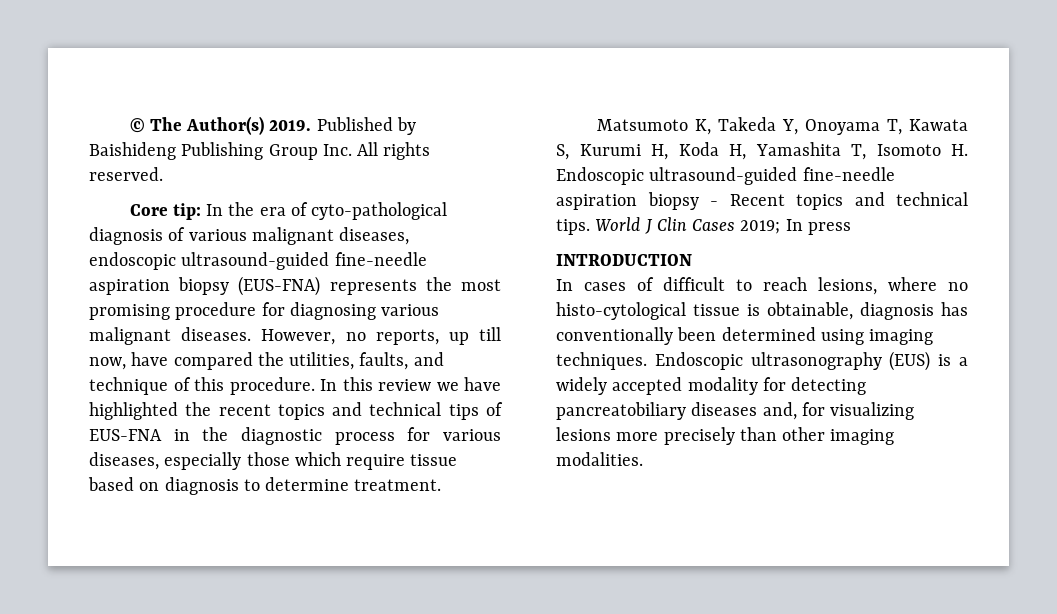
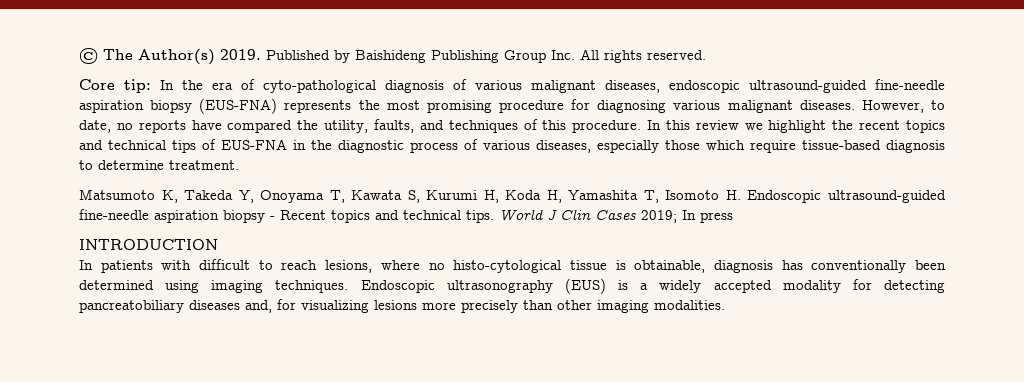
[345,327,502,345] [89,357,126,370] no reports, up till now, -> [931,100,945,110] [79,120,186,133] to date, no reports
[289,352,355,370] utilities, -> [324,120,369,133] utility,
[89,377,168,395] technique -> [448,120,518,133] techniques
[464,377,501,391] [89,402,178,420] have highlighted -> [768,120,827,133] highlight
[407,427,431,441] for -> [464,139,478,150] of
[410,454,458,466] [88,477,160,491] tissue based on -> [802,140,881,150] tissue-based
[584,277,654,291] cases of -> [100,260,192,273] patients with

